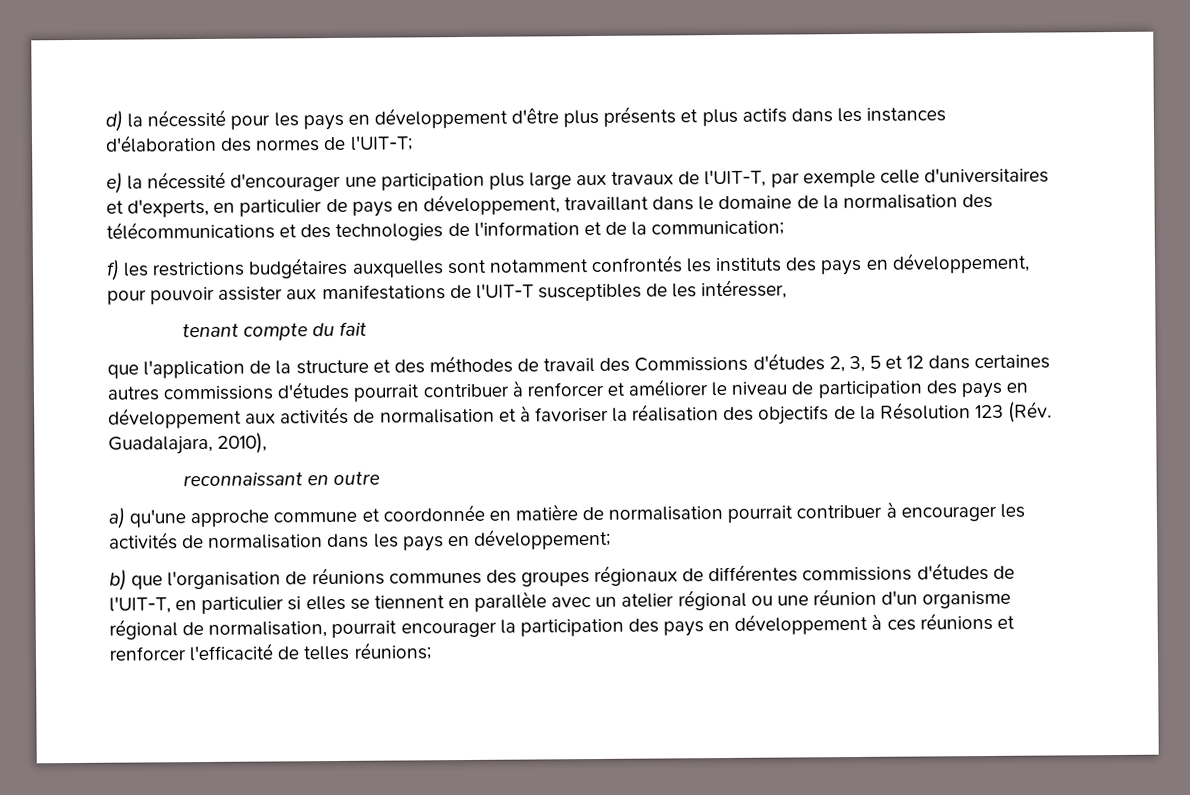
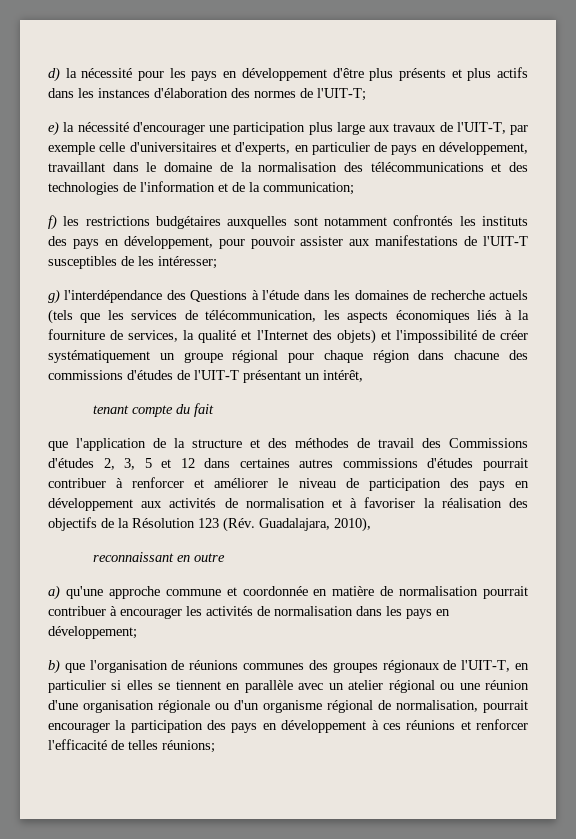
[701,279,788,300] intéresser, -> [158,256,217,269] [48,289,528,304] [48,309,529,324] [48,329,528,344] [48,350,528,363] [48,370,363,383] intéresser; // g) l'interdépendance des Questions à l'étude dans les domaines de recherche actuels (tels que les services de télécommunication, les aspects économiques liés à la fourniture de services, la qualité et l'Internet des objets) et l'impossibilité de créer systématiquement un groupe régional pour chaque région dans chacune des commissions d'études de l'UIT-T présentant un intérêt,
[708,562,1015,583] différentes commissions d'études de -> (457, 665) none
(877, 597) none -> [48,700,229,713] d'une organisation régionale ou

